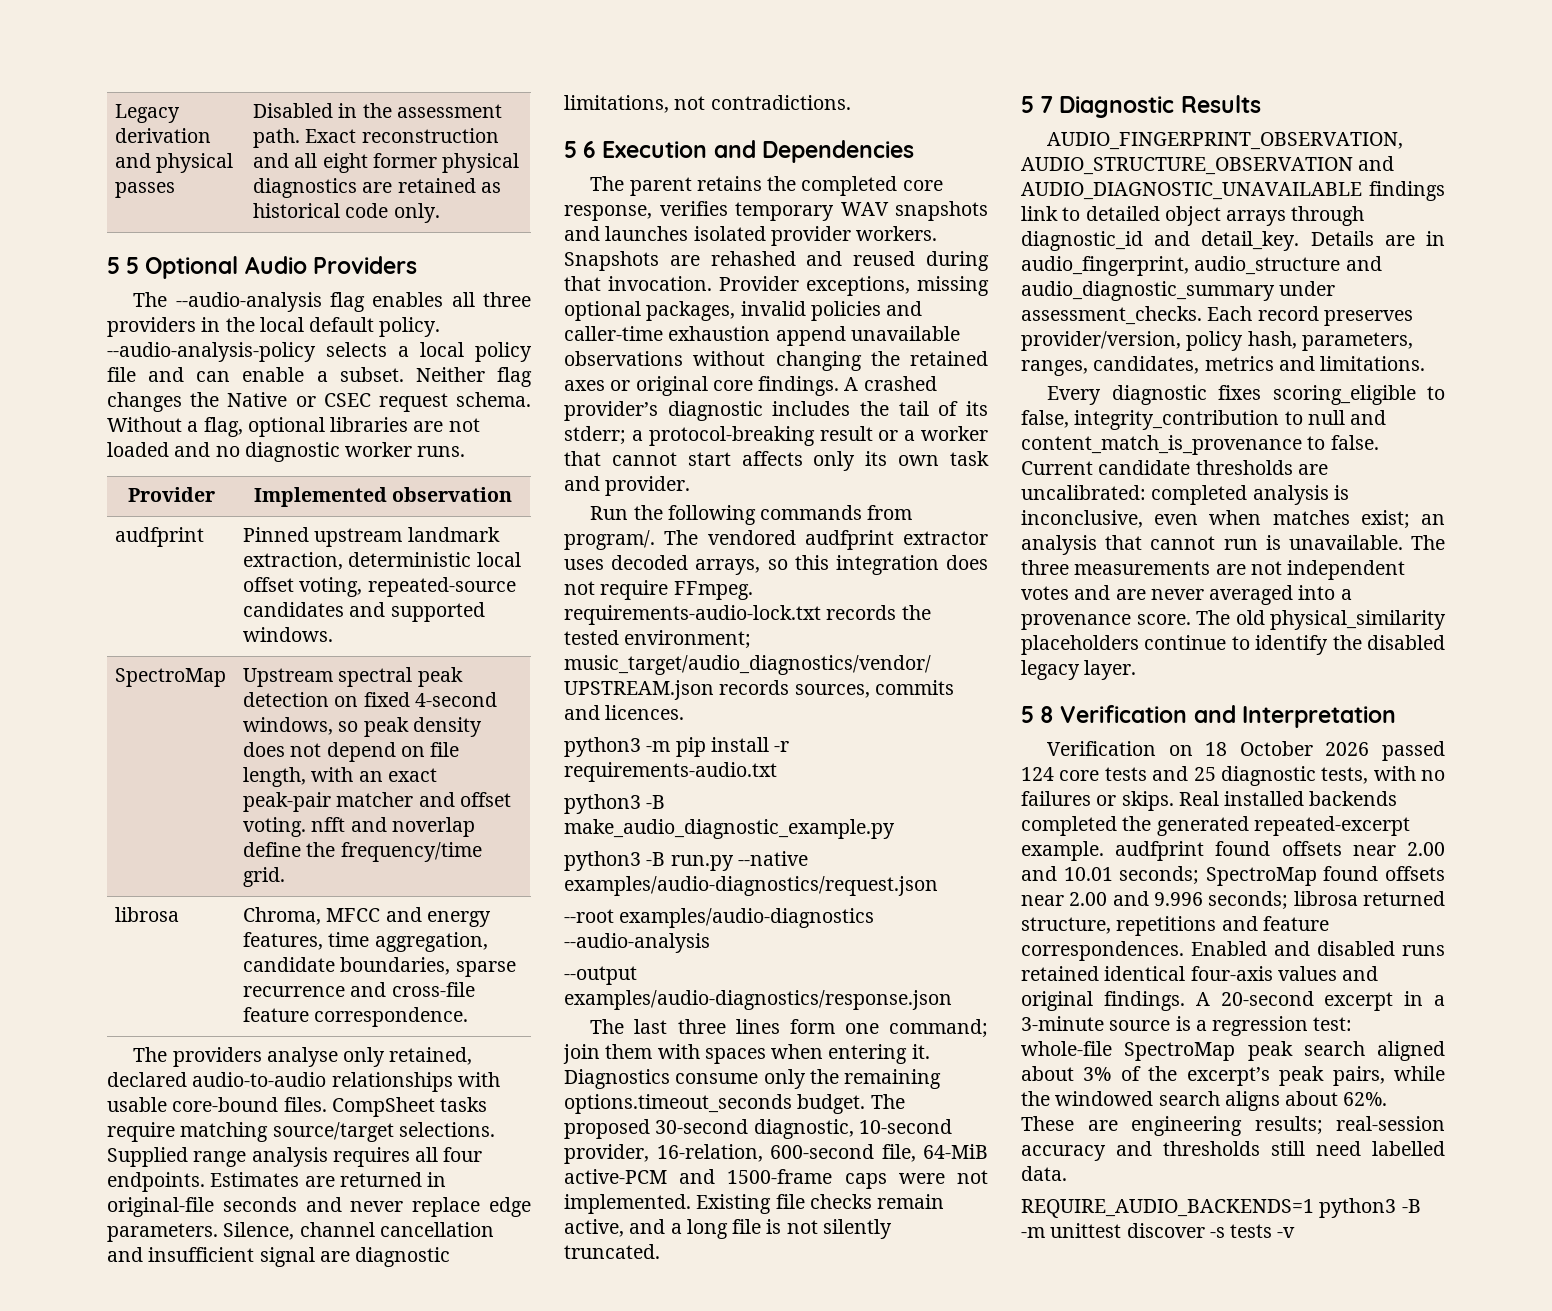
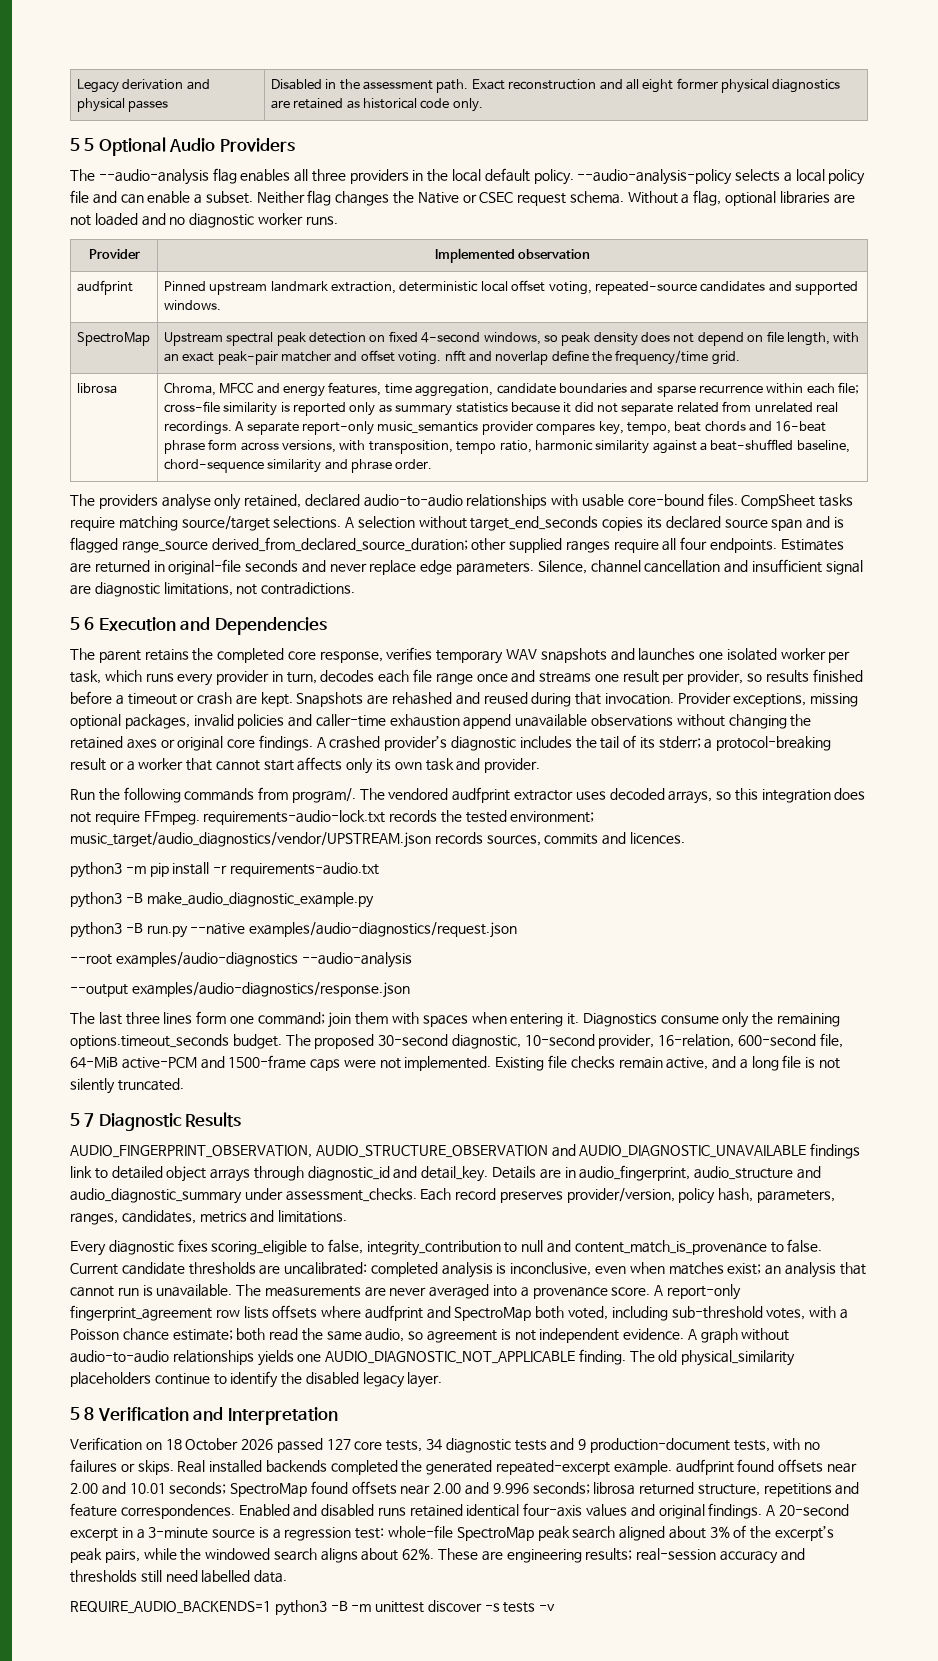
[340,957,516,977] [243,982,475,997] [243,1007,469,1027] boundaries, sparse recurrence and cross-file feature correspondence. -> [558,382,860,397] [163,401,838,416] [163,421,827,435] [163,439,850,454] [163,459,433,473] boundaries and sparse recurrence within each file; cross-file similarity is reported only as summary statistics because it did not separate related from unrelated real recordings. A separate report-only music_semantics provider compares key, tempo, beat chords and 16-beat phrase form across versions, with transposition, tempo ratio, harmonic similarity against a beat-shuffled baseline, chord-sequence similarity and phrase order.
[107,1147,410,1167] Supplied range analysis requires -> [345,516,844,531] [70,537,659,553] A selection without target_end_seconds copies its declared source span and is flagged range_source derived_from_declared_source_duration; other supplied ranges require
[693,226,938,246] isolated provider workers. -> [699,648,851,663] [70,669,863,686] [70,691,293,707] one isolated worker per task, which runs every provider in turn, decodes each file range once and streams one result per provider, so results finished before a timeout or crash are kept.
[1021,560,1069,575] three -> (262, 1290) none
[1250,560,1406,580] [1021,585,1146,600] not independent votes and are -> (386, 1292) none
(1191, 619) none -> [654,1284,741,1300] [70,1305,848,1321] [70,1328,790,1343] [70,1349,626,1366] A report-only fingerprint_agreement row lists offsets where audfprint and SpectroMap both voted, including sub-threshold votes, with a Poisson chance estimate; both read the same audio, so agreement is not independent evidence. A graph without audio-to-audio relationships yields one AUDIO_DIAGNOSTIC_NOT_APPLICABLE finding.
[1021,766,1316,786] 124 core tests and 25 diagnostic -> [326,1438,730,1453] 127 core tests, 34 diagnostic tests and 9 production-document

